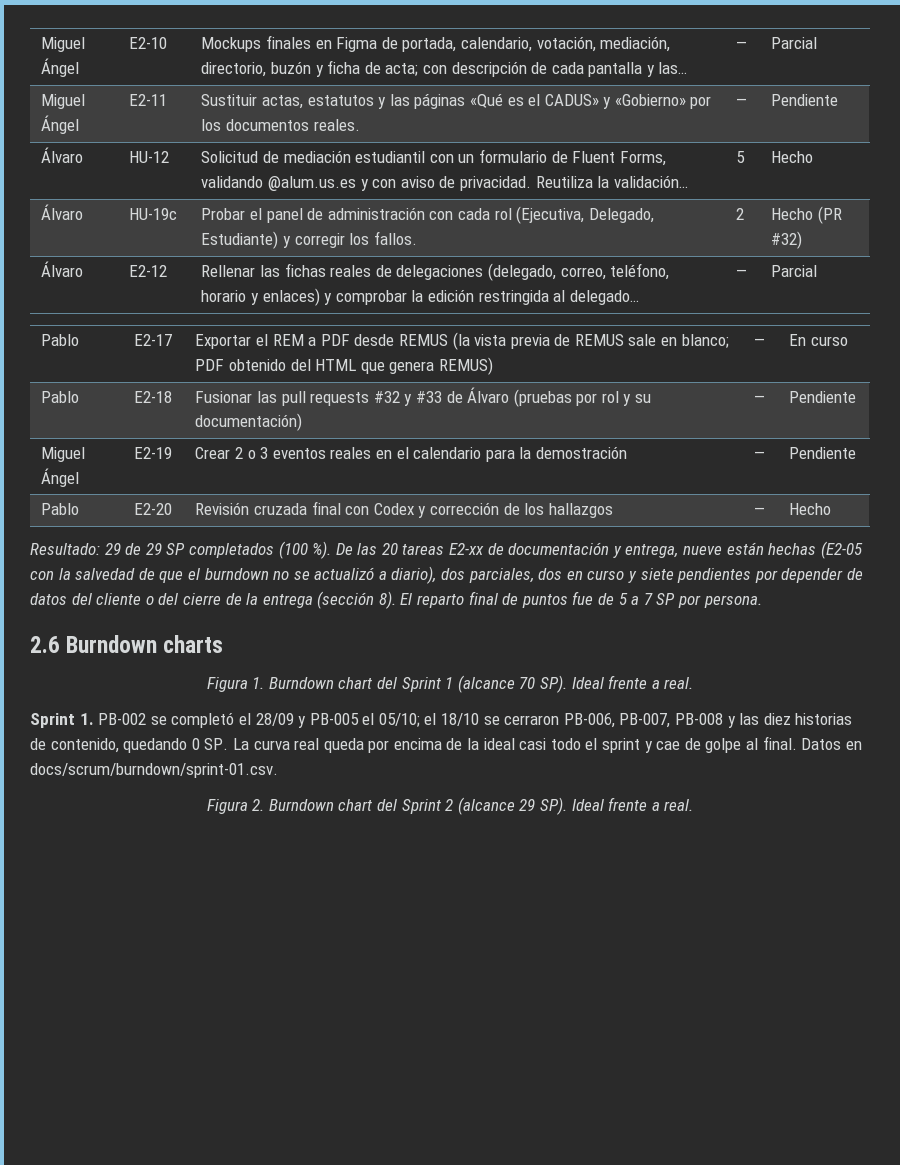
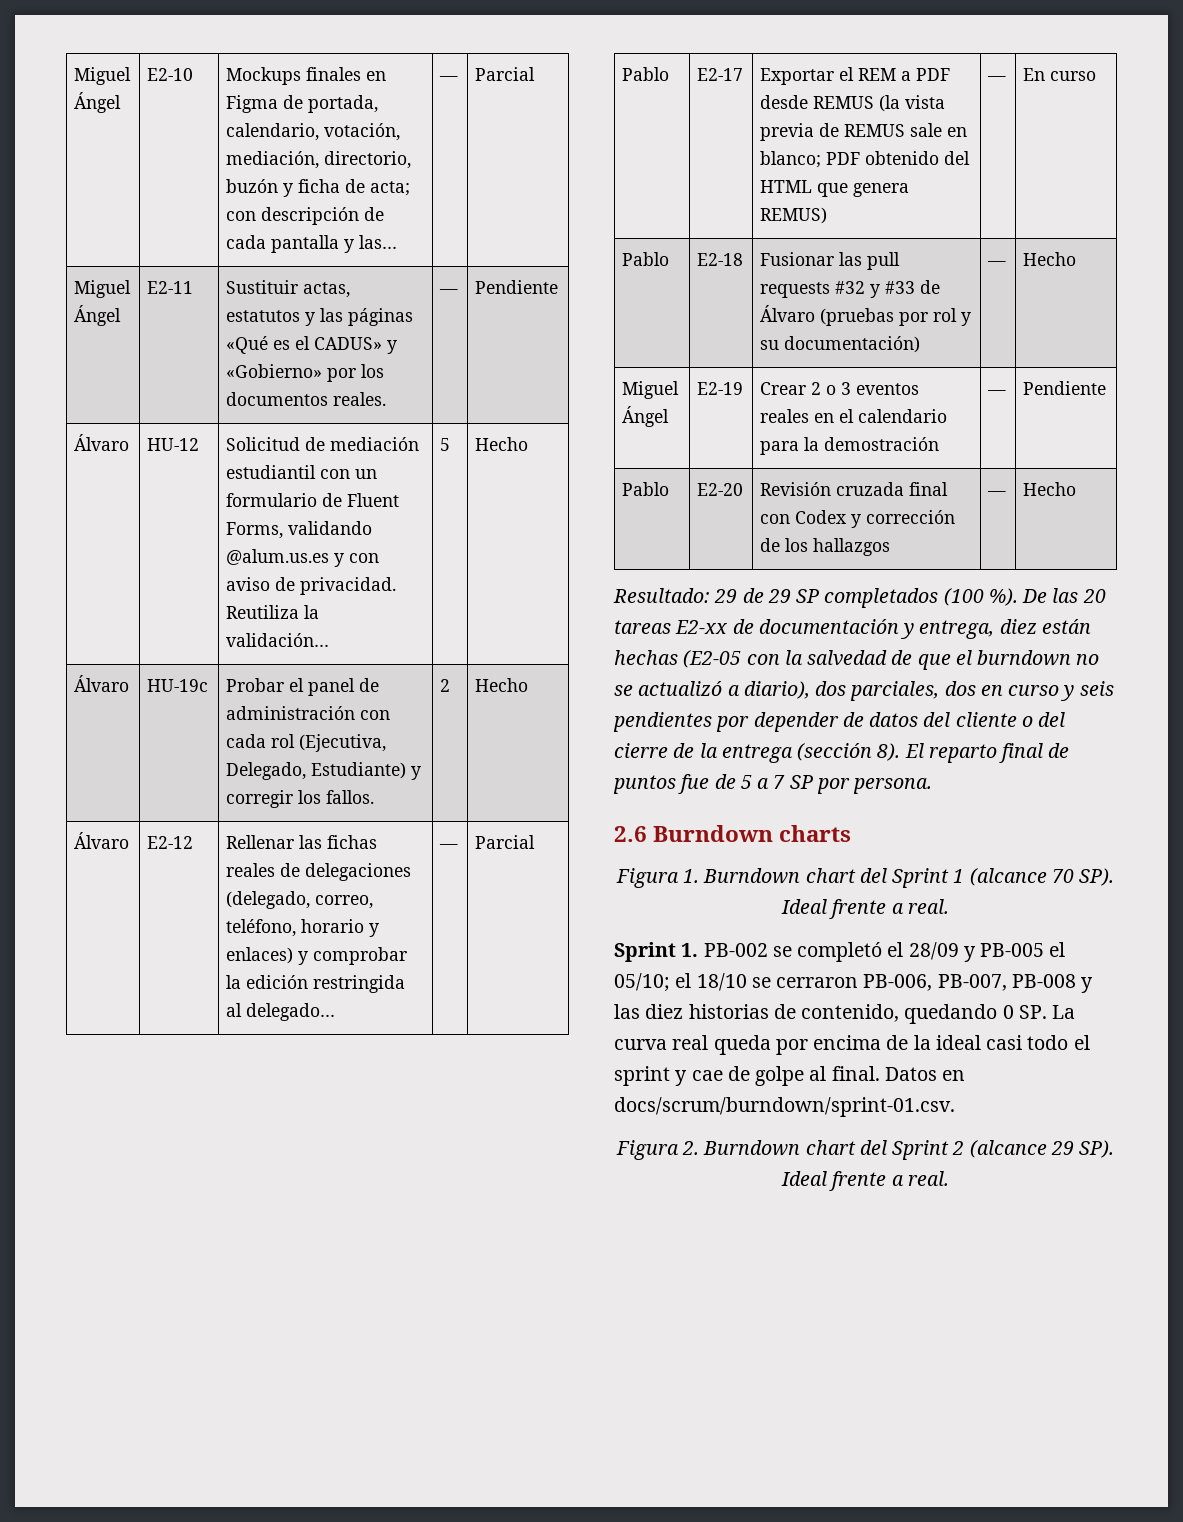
[817,206,842,224] [771,231,803,249] (PR #32) -> (529, 685) none
[789,391,857,403] Pendiente -> [1023,252,1077,266] Hecho
[683,546,723,555] nueve -> [999,619,1037,634] diez
[640,568,674,580] siete -> [1079,681,1114,696] seis

